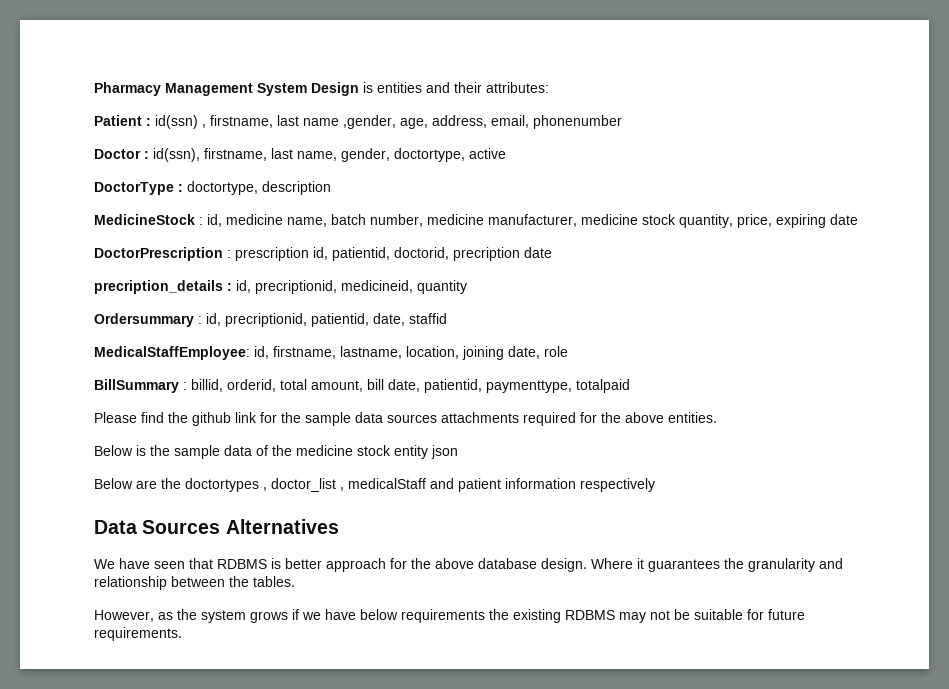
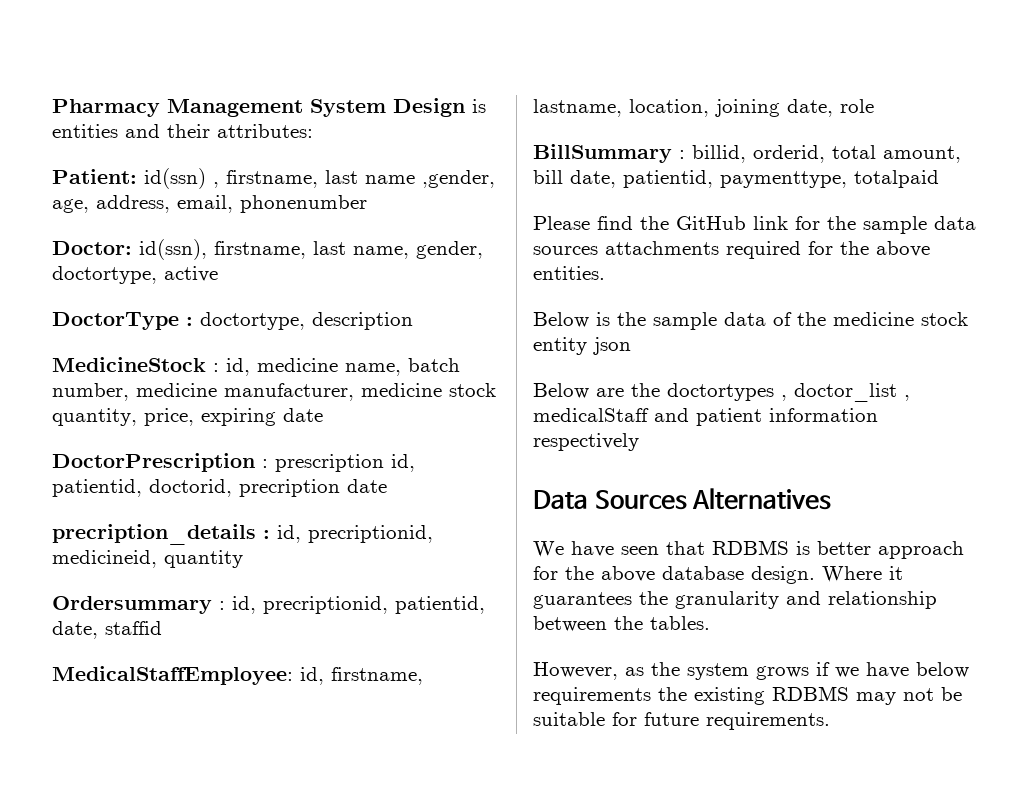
[94,115,151,126] Patient : -> [52,169,137,184] Patient:
[94,149,149,159] Doctor : -> [52,241,132,255] Doctor:
[192,412,231,426] github -> [676,216,746,230] GitHub

